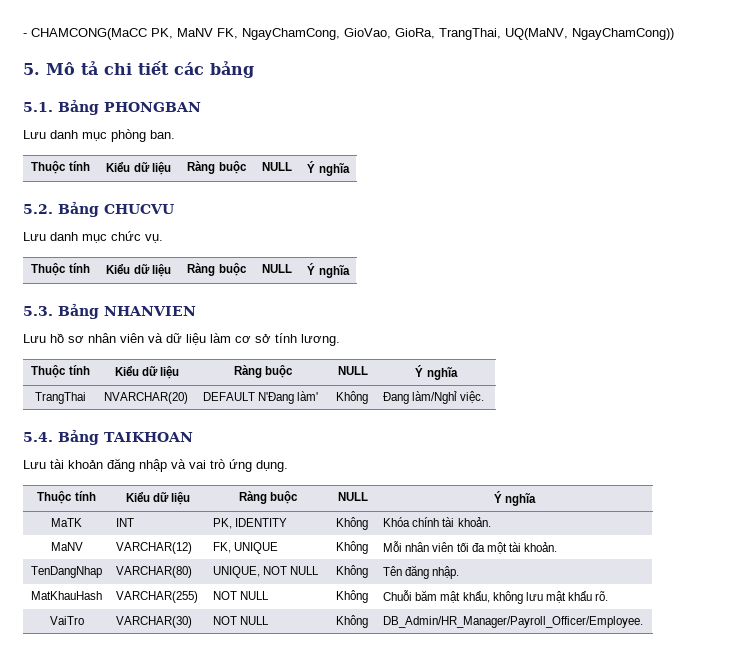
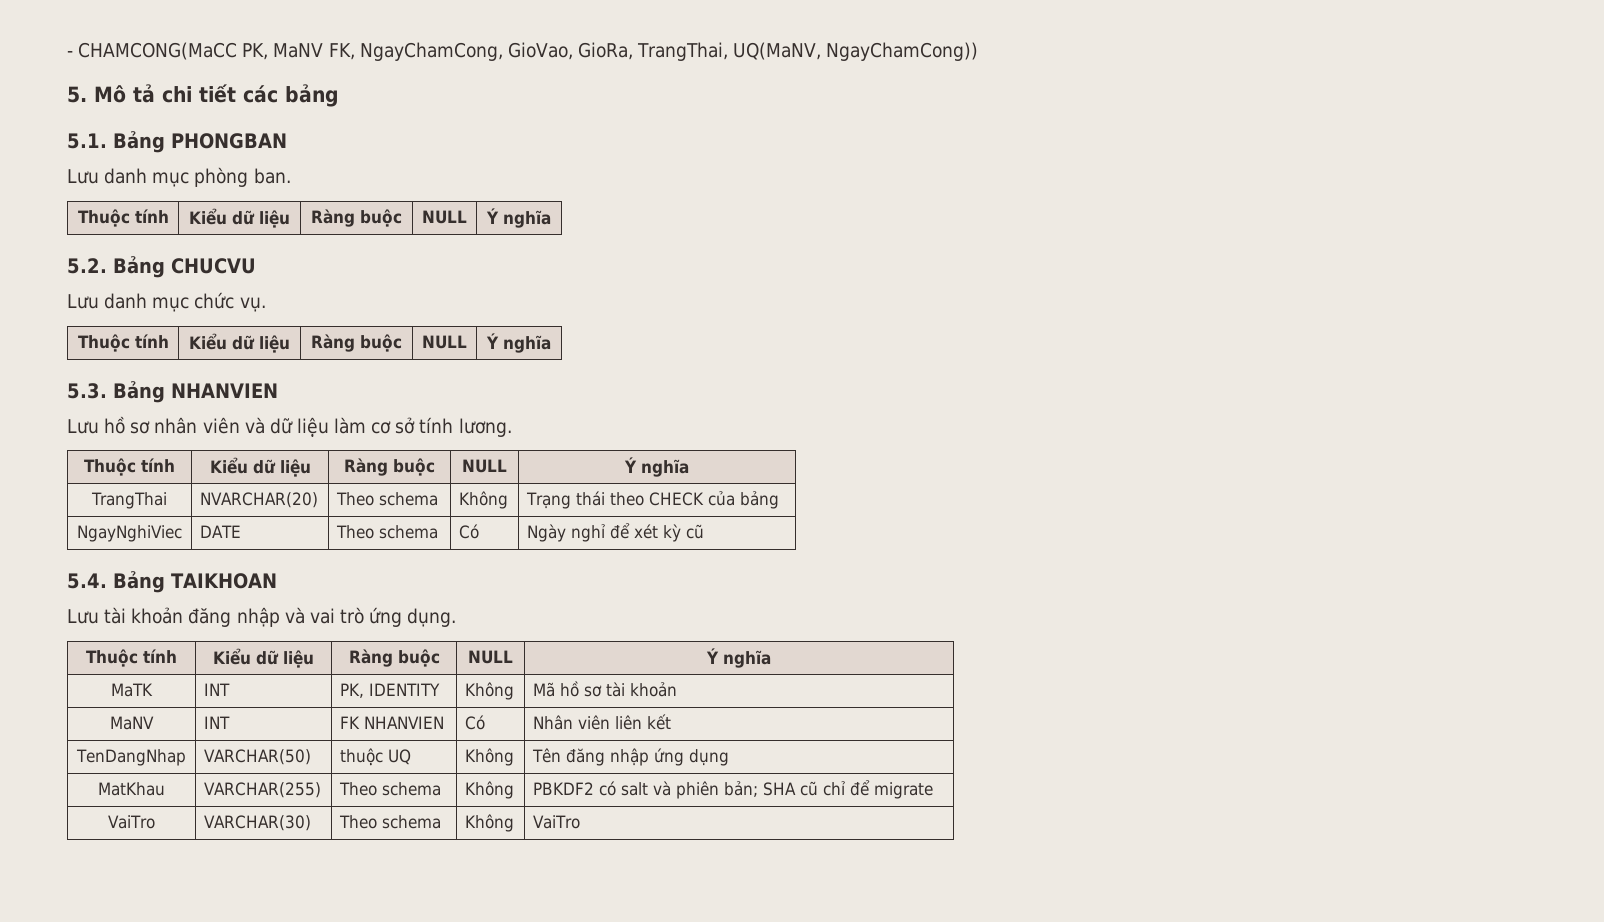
[203,391,319,404] [336,391,369,404] [383,391,485,404] DEFAULT N'Đang làm' | Không | Đang làm/Nghỉ việc. -> [336,492,439,506] [459,491,509,509] [526,491,780,509] [77,525,182,542] [200,525,242,538] [336,525,439,539] [459,524,480,539] [527,523,705,542] Theo schema | Không | Trạng thái theo CHECK của bảng // NgayNghiViec | DATE | Theo schema | Có | Ngày nghỉ để xét kỳ cũ
[383,517,491,527] [50,542,83,551] [116,542,193,554] [213,542,279,554] [336,541,369,554] [383,541,557,554] [31,566,102,578] [116,566,193,578] [213,566,320,578] Khóa chính tài khoản. // MaNV | VARCHAR(12) | FK, UNIQUE | Không | Mỗi nhân viên tối đa một tài khoản. // TenDangNhap | VARCHAR(80) | UNIQUE, NOT NULL -> [533,681,678,697] [110,716,154,730] [204,716,231,729] [340,716,445,729] [465,715,486,730] [533,714,672,730] [76,749,187,766] [204,749,312,765] [340,748,412,766] Mã hồ sơ tài khoản // MaNV | INT | FK NHANVIEN | Có | Nhân viên liên kết // TenDangNhap | VARCHAR(50) | thuộc UQ
[432,566,460,579] [31,591,102,600] nhập. // MatKhauHash -> [610,748,730,766] [98,782,165,796] nhập ứng dụng // MatKhau
[213,591,270,600] [336,590,369,603] [383,590,609,604] NOT NULL | Không | Chuỗi băm mật khẩu, không lưu mật khẩu rõ. -> [339,782,442,796] [465,781,515,799] [533,780,934,799] Theo schema | Không | PBKDF2 có salt và phiên bản; SHA cũ chỉ để migrate
[213,616,270,625] [336,615,369,628] [383,616,644,628] NOT NULL | Không | DB_Admin/HR_Manager/Payroll_Officer/Employee. -> [339,815,442,829] [465,814,515,832] [533,815,581,829] Theo schema | Không | VaiTro

